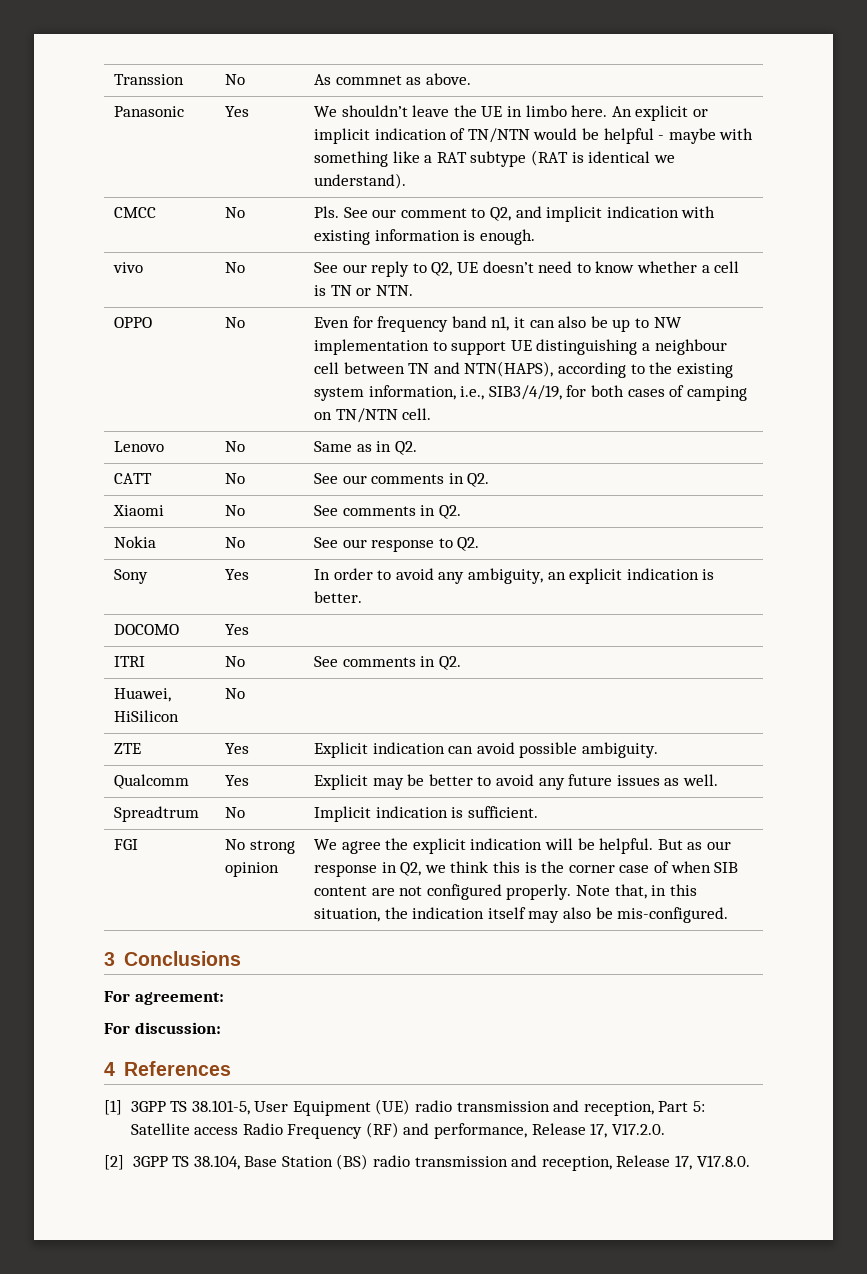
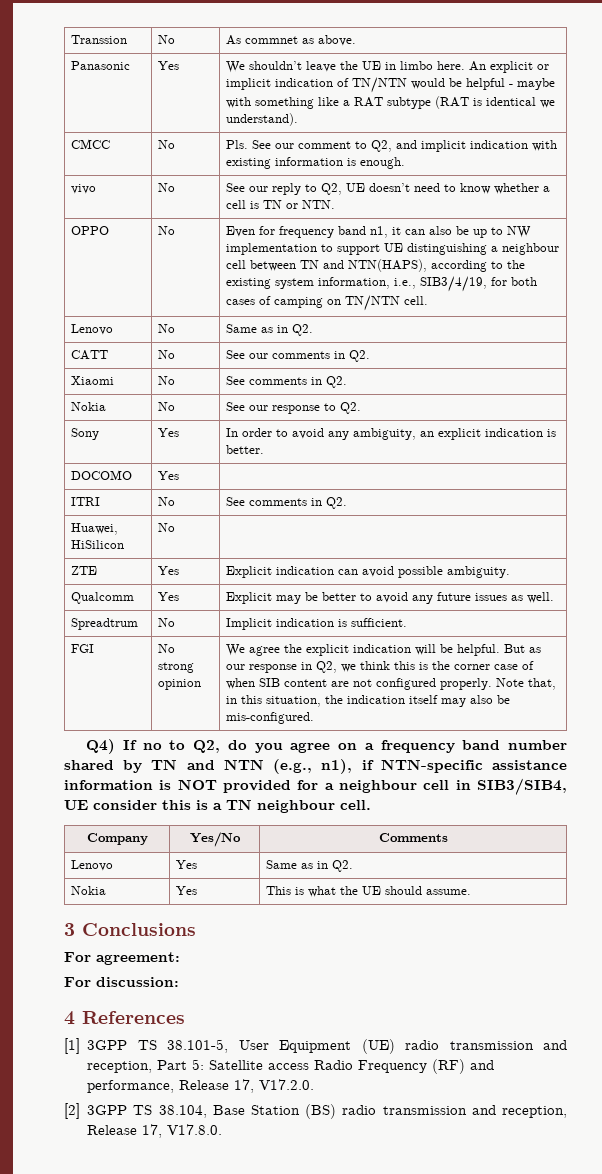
(729, 915) none -> [86,739,567,754] [64,759,567,774] [64,778,567,795] [64,799,371,813] [86,833,148,845] [189,832,241,847] [378,833,448,842] [71,860,114,871] [176,860,198,869] [266,860,354,872] [71,886,107,895] [176,886,198,895] [266,886,472,897] // Q4) If no to Q2, do you agree on a frequency band number shared by TN and NTN (e.g., n1), if NTN-specific assistance information is NOT provided for a neighbour cell in SIB3/SIB4, UE consider this is a TN neighbour cell. // Company | Yes/No | Comments // Lenovo | Yes | Same as in Q2. // Nokia | Yes | This is what the UE should assume.

